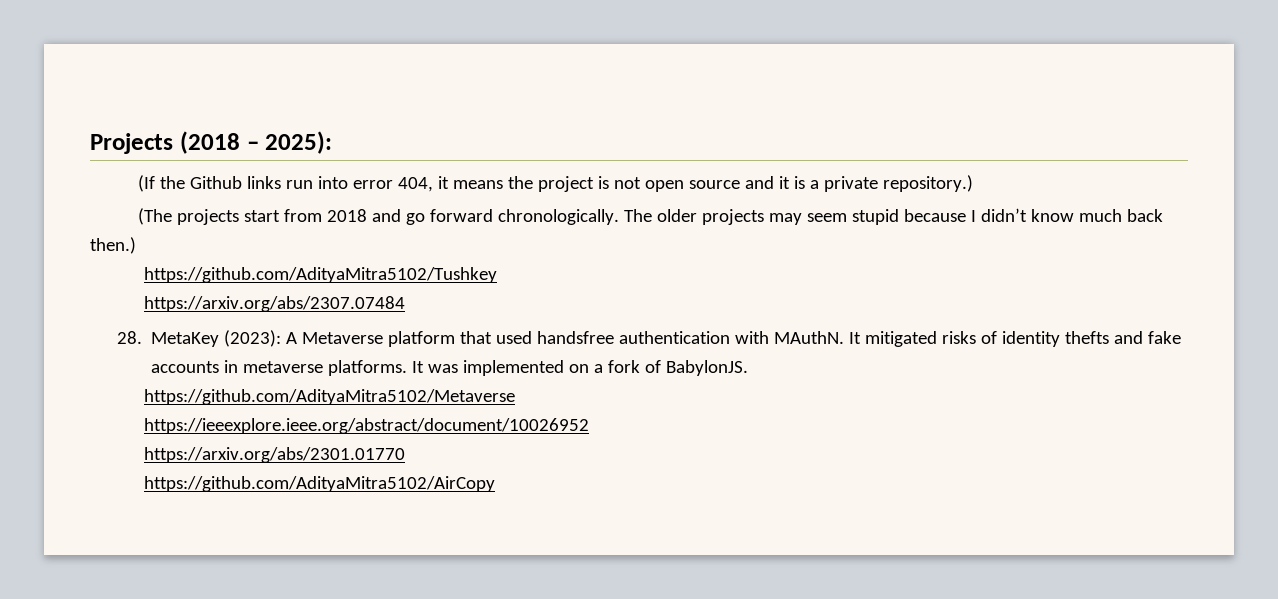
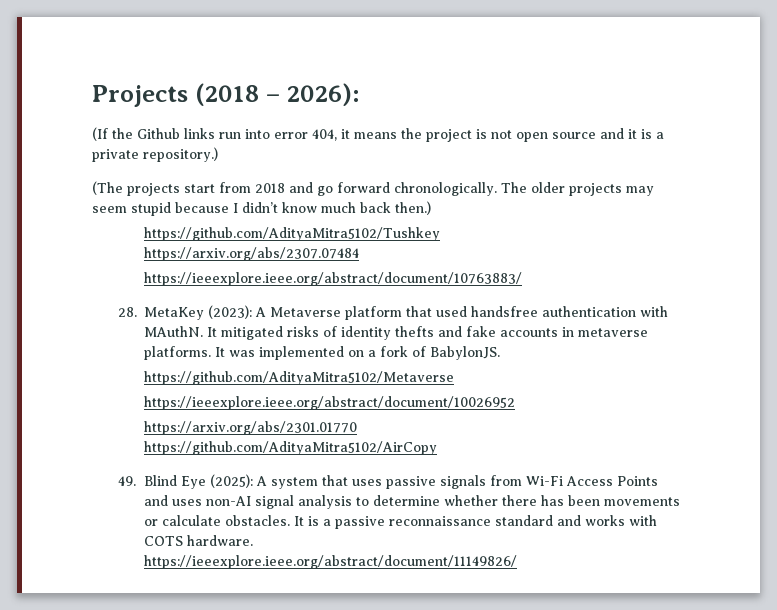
[265,131,333,154] 2025): -> [286,83,360,106] 2026):
(405, 304) none -> [143,272,522,286] // https://ieeexplore.ieee.org/abstract/document/10763883/
(495, 484) none -> [117,474,658,489] [143,495,680,509] [143,515,657,529] [143,535,253,546] [143,555,517,569] // 49. Blind Eye (2025): A system that uses passive signals from Wi-Fi Access Points and uses non-AI signal analysis to determine whether there has been movements or calculate obstacles. It is a passive reconnaissance standard and works with COTS hardware. // https://ieeexplore.ieee.org/abstract/document/11149826/

